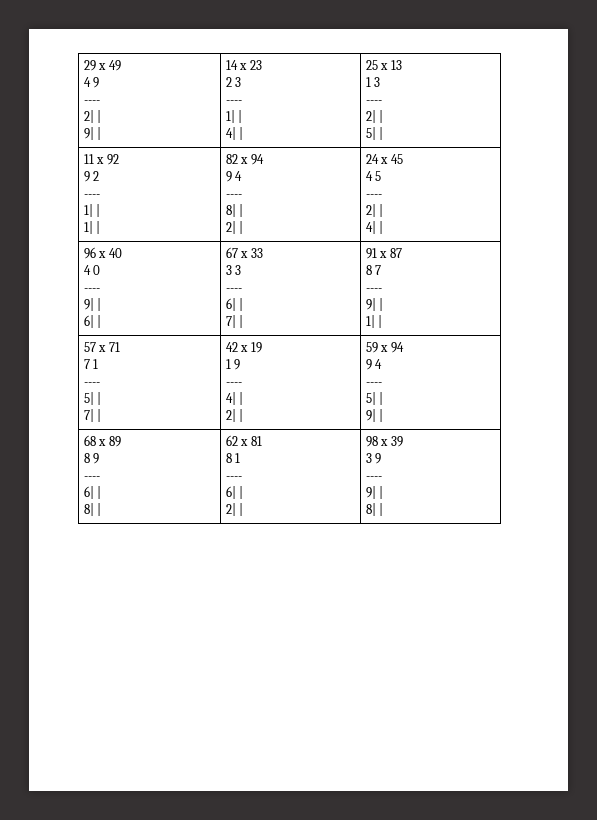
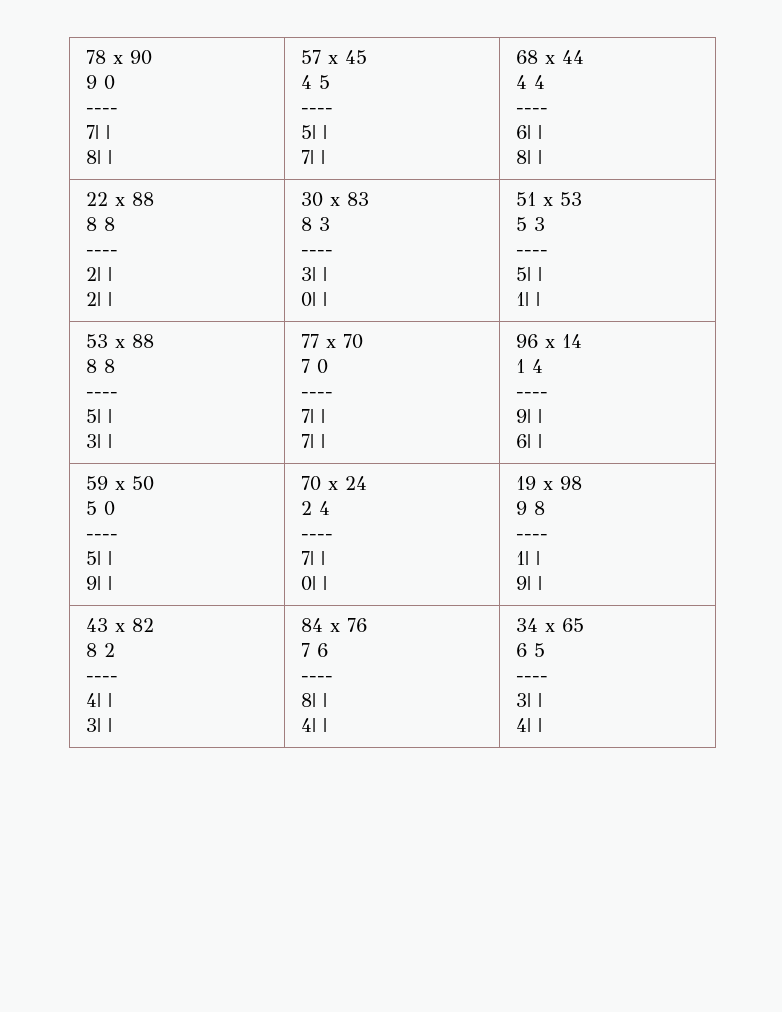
[83,60,121,71] [83,77,100,88] [83,100,100,104] [83,110,102,123] [83,127,102,140] [225,60,262,70] [225,77,242,87] [225,100,242,104] [225,110,243,123] [225,127,244,140] [365,60,402,70] [365,77,381,87] [365,100,382,104] [365,110,384,123] [365,127,384,140] [83,154,119,165] [83,171,100,182] [83,194,100,198] [83,204,101,217] [83,221,101,234] [225,154,264,165] [225,171,243,182] [225,194,242,198] [225,204,244,217] [225,221,244,234] [365,154,379,164] 29 x 49 // 4 9 // ---- // 2| | // 9| | | 14 x 23 // 2 3 // ---- // 1| | // 4| | | 25 x 13 // 1 3 // ---- // 2| | // 5| | // 11 x 92 // 9 2 // ---- // 1| | // 1| | | 82 x 94 // 9 4 // ---- // 8| | // 2| | | 24 -> [86,50,153,65] [86,75,116,90] [86,108,119,114] [86,125,111,139] [86,150,113,164] [301,50,322,64] 78 x 90 // 9 0 // ---- // 7| | // 8| | | 57
[365,204,384,217] [365,221,384,234] [83,247,122,259] [83,265,101,275] [83,288,100,292] [83,298,102,311] [83,315,102,328] [225,247,263,258] [225,265,242,275] [225,288,242,292] [225,298,244,311] [225,315,244,328] [365,248,402,259] [365,265,382,275] [365,288,382,292] [365,298,384,311] [365,315,383,328] [83,342,120,352] [83,359,99,369] [83,382,100,386] [83,392,102,405] [83,409,102,422] [225,342,262,353] [225,359,241,370] [225,382,242,386] [225,392,244,405] [225,409,244,422] [365,342,404,353] [365,359,383,370] 2| | // 4| | // 96 x 40 // 4 0 // ---- // 9| | // 6| | | 67 x 33 // 3 3 // ---- // 6| | // 7| | | 91 x 87 // 8 7 // ---- // 9| | // 1| | // 57 x 71 // 7 1 // ---- // 5| | // 7| | | 42 x 19 // 1 9 // ---- // 4| | // 2| | | 59 x 94 // 9 4 -> [301,125,328,139] [301,150,326,164] [516,50,585,64] [516,75,546,89] [516,108,549,114] [516,125,543,139] [516,150,543,164] [86,192,155,206] [86,217,116,231] [86,250,119,256] [86,267,113,281] [86,292,113,306] [301,192,370,207] [301,217,331,231] [301,250,334,256] [301,267,328,281] [301,292,328,307] [516,192,583,206] [516,217,546,231] [516,250,549,256] [516,267,543,281] [516,292,541,306] [86,334,155,348] [86,359,116,373] [86,392,119,398] [86,409,113,423] [86,434,113,448] [301,334,364,349] [301,359,329,374] [301,392,334,398] [301,409,326,423] [301,434,326,448] [516,334,583,348] [516,359,544,373] [516,392,549,398] [516,409,543,423] [516,434,543,448] [86,476,155,491] [86,501,116,516] 5| | // 7| | | 68 x 44 // 4 4 // ---- // 6| | // 8| | // 22 x 88 // 8 8 // ---- // 2| | // 2| | | 30 x 83 // 8 3 // ---- // 3| | // 0| | | 51 x 53 // 5 3 // ---- // 5| | // 1| | // 53 x 88 // 8 8 // ---- // 5| | // 3| | | 77 x 70 // 7 0 // ---- // 7| | // 7| | | 96 x 14 // 1 4 // ---- // 9| | // 6| | // 59 x 50 // 5 0
[83,435,121,447] [83,453,100,464] [83,476,100,480] [83,486,102,499] [83,503,102,516] [225,435,262,446] [225,453,241,463] [225,476,242,480] [225,486,244,499] [225,503,244,516] [365,436,403,447] [365,453,382,464] [365,476,382,480] [365,486,384,499] [365,503,384,516] // 68 x 89 // 8 9 // ---- // 6| | // 8| | | 62 x 81 // 8 1 // ---- // 6| | // 2| | | 98 x 39 // 3 9 // ---- // 9| | // 8| | -> [301,476,368,491] [301,501,331,515] [301,534,334,540] [301,551,326,565] [301,576,328,591] [516,476,583,490] [516,501,546,515] [516,534,549,540] [516,551,541,565] [516,576,543,590] [86,618,155,632] [86,643,116,657] [86,676,119,682] [86,693,113,707] [86,718,113,732] [301,618,368,632] [301,643,329,657] [301,676,334,682] [301,693,328,707] [301,718,328,732] [516,618,585,632] [516,643,546,657] [516,676,549,682] [516,693,543,707] [516,718,543,732] | 70 x 24 // 2 4 // ---- // 7| | // 0| | | 19 x 98 // 9 8 // ---- // 1| | // 9| | // 43 x 82 // 8 2 // ---- // 4| | // 3| | | 84 x 76 // 7 6 // ---- // 8| | // 4| | | 34 x 65 // 6 5 // ---- // 3| | // 4| |

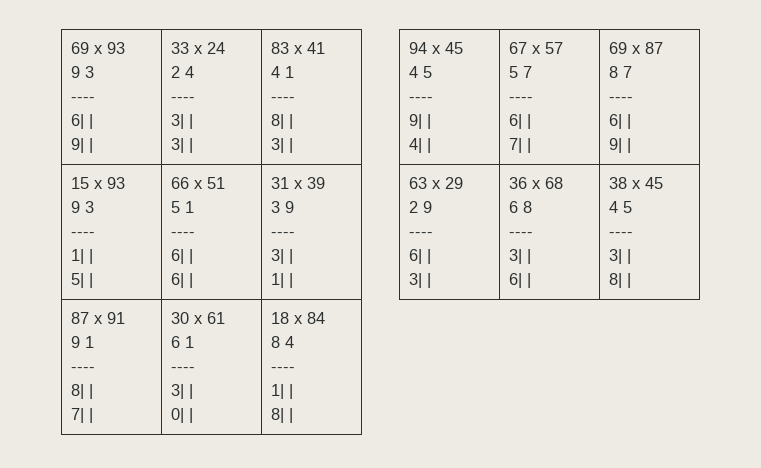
[86,50,153,65] [86,75,116,90] [86,108,119,114] [86,125,111,139] [86,150,113,164] [301,50,368,64] [301,75,331,89] [301,108,334,114] [301,125,328,139] [301,150,326,164] [516,50,585,64] [516,75,546,89] [516,108,549,114] [516,125,543,139] [516,150,543,164] [86,192,155,206] [86,217,116,231] [86,250,119,256] [86,267,113,281] [86,292,102,306] 78 x 90 // 9 0 // ---- // 7| | // 8| | | 57 x 45 // 4 5 // ---- // 5| | // 7| | | 68 x 44 // 4 4 // ---- // 6| | // 8| | // 22 x 88 // 8 8 // ---- // 2| | // 2| -> [70,42,125,54] [70,66,94,78] [70,97,95,102] [70,114,93,129] [70,138,93,153] [170,42,225,54] [170,66,194,78] [170,97,195,102] [170,114,193,129] [170,138,193,153] [270,42,325,54] [270,66,294,78] [270,97,295,102] [270,114,293,129] [270,138,293,153] [70,177,125,189] [70,201,94,213] [70,232,95,237] [70,249,93,264] [70,273,93,288] [170,177,225,189] [170,201,194,213] [170,232,195,237] [170,249,193,264] [170,273,193,288] [270,177,325,189] [270,201,294,213] [270,232,295,237] [270,249,293,264] [270,273,293,288] [70,312,125,324] [70,336,94,348] [70,367,95,372] [70,384,93,399] [70,408,84,423] 69 x 93 // 9 3 // ---- // 6| | // 9| | | 33 x 24 // 2 4 // ---- // 3| | // 3| | | 83 x 41 // 4 1 // ---- // 8| | // 3| | // 15 x 93 // 9 3 // ---- // 1| | // 5| | | 66 x 51 // 5 1 // ---- // 6| | // 6| | | 31 x 39 // 3 9 // ---- // 3| | // 1| | // 87 x 91 // 9 1 // ---- // 8| | // 7|
[347,192,370,206] [301,217,331,231] 83 // 8 3 -> [206,312,225,324] [170,336,194,348] 61 // 6 1
[516,192,583,206] [516,217,546,231] [516,250,549,256] [516,267,543,281] [516,292,541,306] [86,334,155,348] [86,359,116,373] [86,392,119,398] [86,409,113,423] [86,434,113,448] [301,334,364,349] [301,359,329,374] [301,392,334,398] [301,409,326,423] [301,434,326,448] [516,334,583,348] [516,359,544,373] 51 x 53 // 5 3 // ---- // 5| | // 1| | // 53 x 88 // 8 8 // ---- // 5| | // 3| | | 77 x 70 // 7 0 // ---- // 7| | // 7| | | 96 x 14 // 1 4 -> [270,312,325,324] [270,336,294,348] [270,367,295,372] [270,384,293,399] [270,408,293,423] [408,42,463,54] [408,66,432,78] 18 x 84 // 8 4 // ---- // 1| | // 8| | // 94 x 45 // 4 5
[516,434,543,448] [86,476,155,491] [86,501,116,516] [86,534,119,540] [86,551,113,565] [86,576,113,590] [301,476,368,491] [301,501,331,515] [301,534,334,540] [301,551,326,565] [301,576,328,591] [516,476,583,490] [516,501,546,515] [516,534,549,540] [516,551,530,565] 6| | // 59 x 50 // 5 0 // ---- // 5| | // 9| | | 70 x 24 // 2 4 // ---- // 7| | // 0| | | 19 x 98 // 9 8 // ---- // 1| -> [408,138,431,153] [508,42,563,54] [508,66,532,78] [508,97,533,102] [508,114,531,129] [508,138,531,153] [608,42,663,54] [608,66,632,78] [608,97,633,102] [608,114,622,129] 4| | | 67 x 57 // 5 7 // ---- // 6| | // 7| | | 69 x 87 // 8 7 // ---- // 6|
[86,618,155,632] [86,643,116,657] [86,676,119,682] [86,693,113,707] [86,718,113,732] [301,618,368,632] [301,643,329,657] [301,676,334,682] [301,693,328,707] [301,718,328,732] [516,618,585,632] [516,643,528,657] 43 x 82 // 8 2 // ---- // 4| | // 3| | | 84 x 76 // 7 6 // ---- // 8| | // 4| | | 34 x 65 // 6 -> [408,177,463,189] [408,201,432,213] [408,232,433,237] [408,249,431,264] [408,273,431,288] [508,177,563,189] [508,201,532,213] [508,232,533,237] [508,249,531,264] [508,273,531,288] [608,177,663,189] [608,201,618,213] 63 x 29 // 2 9 // ---- // 6| | // 3| | | 36 x 68 // 6 8 // ---- // 3| | // 6| | | 38 x 45 // 4
[516,718,532,732] 4| -> [608,273,622,288] 8|

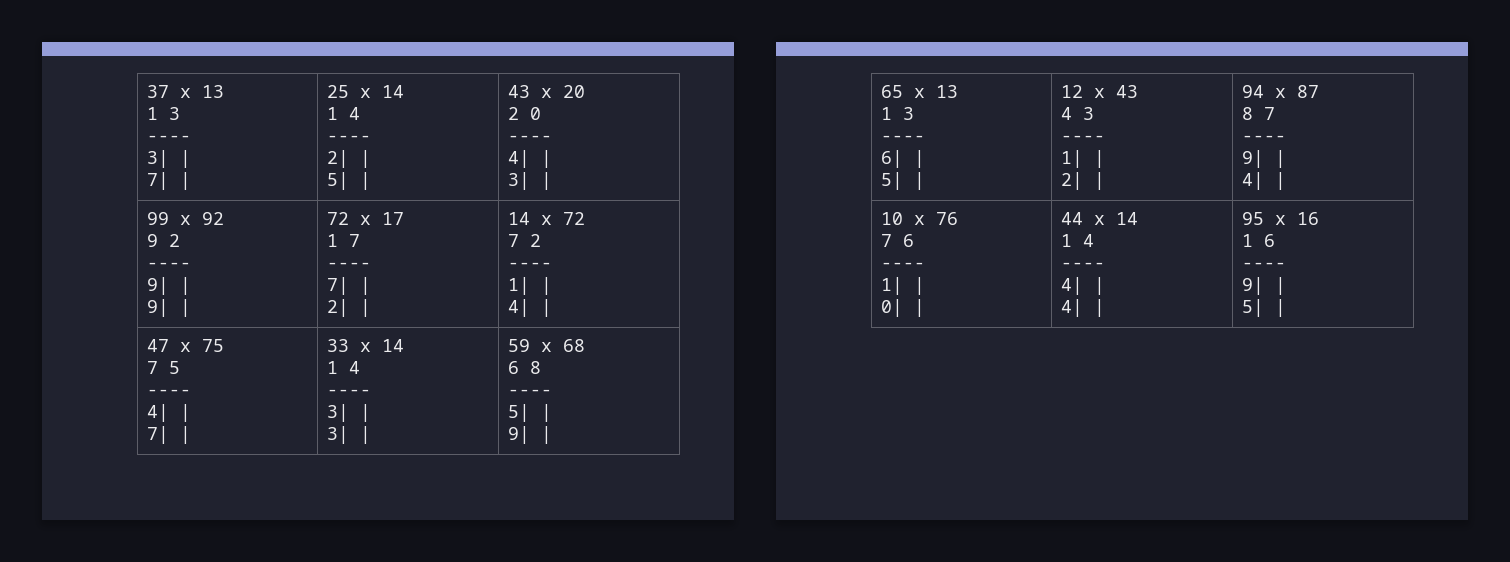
[70,42,125,54] [70,66,94,78] [70,97,95,102] [70,114,93,129] [70,138,84,153] 69 x 93 // 9 3 // ---- // 6| | // 9| -> [147,85,225,98] [147,107,181,120] [147,135,192,142] [147,150,192,168] [147,172,192,190] [327,85,405,98] [327,107,361,120] [327,135,372,142] [327,150,372,168] [327,172,372,190] [508,85,586,98] [508,107,542,120] [508,135,553,142] [508,150,553,168] [508,172,553,190] [147,212,225,225] [147,234,181,247] [147,262,192,269] [147,277,192,295] [147,299,192,317] [327,212,405,225] [327,234,361,247] [327,262,372,269] [327,277,372,295] [327,299,372,317] [508,212,586,225] [508,234,542,247] [508,262,553,269] [508,277,553,295] [508,299,553,317] [147,339,225,352] [147,361,181,374] [147,389,192,396] [147,404,192,422] [147,426,170,444] 37 x 13 // 1 3 // ---- // 3| | // 7| | | 25 x 14 // 1 4 // ---- // 2| | // 5| | | 43 x 20 // 2 0 // ---- // 4| | // 3| | // 99 x 92 // 9 2 // ---- // 9| | // 9| | | 72 x 17 // 1 7 // ---- // 7| | // 2| | | 14 x 72 // 7 2 // ---- // 1| | // 4| | // 47 x 75 // 7 5 // ---- // 4| | // 7|
[206,42,225,54] [170,66,180,78] 24 // 2 -> [382,339,405,352] [327,361,339,374] 14 // 1
[270,42,325,54] [270,66,294,78] [270,97,295,102] [270,114,293,129] [270,138,293,153] [70,177,125,189] [70,201,80,213] 83 x 41 // 4 1 // ---- // 8| | // 3| | // 15 x 93 // 9 -> [508,339,586,352] [508,361,542,374] [508,389,553,396] [508,404,553,422] [508,426,553,444] [881,85,959,98] [881,107,915,120] [881,135,926,142] [881,150,926,168] [881,172,926,190] [1061,85,1139,98] [1061,107,1073,120] 59 x 68 // 6 8 // ---- // 5| | // 9| | // 65 x 13 // 1 3 // ---- // 6| | // 5| | | 12 x 43 // 4
[70,273,93,288] [170,177,225,189] [170,201,194,213] [170,232,195,237] [170,249,193,264] [170,273,193,288] [270,177,325,189] [270,201,294,213] [270,232,295,237] [270,249,293,264] [270,273,293,288] [70,312,125,324] [70,336,94,348] [70,367,95,372] [70,384,93,399] [70,408,93,423] [170,312,225,324] [170,336,194,348] [170,367,195,372] [170,384,193,399] [170,408,193,423] [270,312,325,324] [270,336,294,348] [270,367,295,372] [270,384,293,399] [270,408,293,423] [408,42,463,54] [408,66,432,78] 5| | | 66 x 51 // 5 1 // ---- // 6| | // 6| | | 31 x 39 // 3 9 // ---- // 3| | // 1| | // 87 x 91 // 9 1 // ---- // 8| | // 7| | | 30 x 61 // 6 1 // ---- // 3| | // 0| | | 18 x 84 // 8 4 // ---- // 1| | // 8| | // 94 x 45 // 4 5 -> [1061,172,1106,190] [1242,85,1320,98] [1242,107,1276,120] 2| | | 94 x 87 // 8 7
[508,42,563,54] [508,66,532,78] [508,97,533,102] [508,114,531,129] [508,138,531,153] [608,42,663,54] [608,66,632,78] [608,97,633,102] [608,114,631,129] [608,138,631,153] [408,177,463,189] [408,201,432,213] [408,232,433,237] [408,249,431,264] [408,273,431,288] [508,177,563,189] [508,201,532,213] [508,232,533,237] [508,249,531,264] [508,273,531,288] [608,177,663,189] [608,201,632,213] [608,232,633,237] [608,249,631,264] [608,273,622,288] | 67 x 57 // 5 7 // ---- // 6| | // 7| | | 69 x 87 // 8 7 // ---- // 6| | // 9| | // 63 x 29 // 2 9 // ---- // 6| | // 3| | | 36 x 68 // 6 8 // ---- // 3| | // 6| | | 38 x 45 // 4 5 // ---- // 3| | // 8| -> [881,212,959,225] [881,234,915,247] [881,262,926,269] [881,277,926,295] [881,299,926,317] [1061,212,1139,225] [1061,234,1095,247] [1061,262,1106,269] [1061,277,1106,295] [1061,299,1106,317] [1242,212,1320,225] [1242,234,1276,247] [1242,262,1287,269] [1242,277,1287,295] [1242,299,1265,317] // 10 x 76 // 7 6 // ---- // 1| | // 0| | | 44 x 14 // 1 4 // ---- // 4| | // 4| | | 95 x 16 // 1 6 // ---- // 9| | // 5|

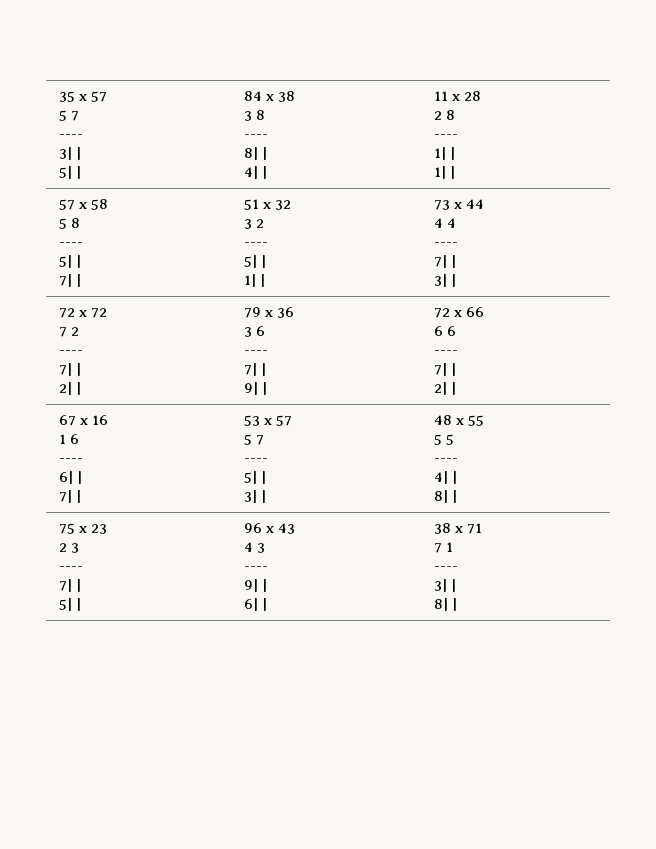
[147,85,225,98] [147,107,181,120] [147,135,192,142] [147,150,192,168] [147,172,192,190] [327,85,405,98] [327,107,361,120] [327,135,372,142] [327,150,372,168] [327,172,372,190] [508,85,586,98] [508,107,542,120] [508,135,553,142] [508,150,553,168] [508,172,553,190] [147,212,225,225] [147,234,181,247] [147,262,192,269] [147,277,192,295] [147,299,192,317] [327,212,405,225] [327,234,361,247] 37 x 13 // 1 3 // ---- // 3| | // 7| | | 25 x 14 // 1 4 // ---- // 2| | // 5| | | 43 x 20 // 2 0 // ---- // 4| | // 3| | // 99 x 92 // 9 2 // ---- // 9| | // 9| | | 72 x 17 // 1 7 -> [58,91,107,102] [58,110,79,121] [58,134,83,139] [58,147,81,160] [58,166,81,179] [243,91,295,102] [243,110,265,121] [243,134,268,139] [243,147,267,160] [243,166,267,179] [433,91,481,101] [433,110,455,120] [433,134,458,139] [433,147,455,160] [433,166,455,179] [58,199,108,210] [58,218,80,229] [58,242,83,247] [58,255,81,268] [58,274,81,287] [243,199,291,210] [243,219,264,229] [243,242,268,247] [243,255,266,268] [243,274,265,287] [433,199,484,210] [433,218,456,228] [433,242,458,247] [433,255,456,268] [433,274,456,287] [58,308,107,318] [58,327,79,337] 35 x 57 // 5 7 // ---- // 3| | // 5| | | 84 x 38 // 3 8 // ---- // 8| | // 4| | | 11 x 28 // 2 8 // ---- // 1| | // 1| | // 57 x 58 // 5 8 // ---- // 5| | // 7| | | 51 x 32 // 3 2 // ---- // 5| | // 1| | | 73 x 44 // 4 4 // ---- // 7| | // 3| | // 72 x 72 // 7 2
[508,212,586,225] [508,234,542,247] [508,262,553,269] [508,277,553,295] [508,299,553,317] [147,339,225,352] [147,361,181,374] [147,389,192,396] [147,404,192,422] [147,426,192,444] [327,339,405,352] [327,361,361,374] [327,389,372,396] [327,404,372,422] [327,426,372,444] [508,339,586,352] [508,361,542,374] [508,389,553,396] [508,404,553,422] [508,426,553,444] [881,85,959,98] [881,107,915,120] [881,135,926,142] [881,150,926,168] [881,172,926,190] [1061,85,1084,98] 14 x 72 // 7 2 // ---- // 1| | // 4| | // 47 x 75 // 7 5 // ---- // 4| | // 7| | | 33 x 14 // 1 4 // ---- // 3| | // 3| | | 59 x 68 // 6 8 // ---- // 5| | // 9| | // 65 x 13 // 1 3 // ---- // 6| | // 5| | | 12 -> [243,307,294,318] [243,326,265,337] [243,350,268,355] [243,363,266,376] [243,382,267,395] [433,307,484,318] [433,326,456,336] [433,350,458,355] [433,363,456,376] [433,382,456,395] [58,415,108,426] [58,434,79,444] [58,458,83,463] [58,471,82,484] [58,490,81,503] [243,415,292,426] [243,434,264,445] [243,458,268,463] [243,471,266,484] [243,490,266,503] [433,415,484,426] [433,434,454,445] [433,458,458,463] [433,471,457,484] [433,490,457,503] [58,523,107,534] [58,543,79,553] [58,566,83,571] [58,579,81,592] [58,598,81,611] [243,523,262,533] 79 x 36 // 3 6 // ---- // 7| | // 9| | | 72 x 66 // 6 6 // ---- // 7| | // 2| | // 67 x 16 // 1 6 // ---- // 6| | // 7| | | 53 x 57 // 5 7 // ---- // 5| | // 3| | | 48 x 55 // 5 5 // ---- // 4| | // 8| | // 75 x 23 // 2 3 // ---- // 7| | // 5| | | 96
[1061,150,1106,168] [1061,172,1106,190] [1242,85,1320,98] [1242,107,1276,120] [1242,135,1287,142] [1242,150,1287,168] [1242,172,1287,190] [881,212,959,225] [881,234,915,247] [881,262,926,269] [881,277,926,295] [881,299,926,317] [1061,212,1139,225] [1061,234,1095,247] [1061,262,1106,269] [1061,277,1106,295] [1061,299,1106,317] [1242,212,1320,225] [1242,234,1276,247] [1242,262,1287,269] [1242,277,1287,295] [1242,299,1287,317] 1| | // 2| | | 94 x 87 // 8 7 // ---- // 9| | // 4| | // 10 x 76 // 7 6 // ---- // 1| | // 0| | | 44 x 14 // 1 4 // ---- // 4| | // 4| | | 95 x 16 // 1 6 // ---- // 9| | // 5| | -> [243,579,267,592] [243,598,267,611] [433,523,482,534] [433,542,453,553] [433,566,458,571] [433,579,456,592] [433,598,457,611] 9| | // 6| | | 38 x 71 // 7 1 // ---- // 3| | // 8| |

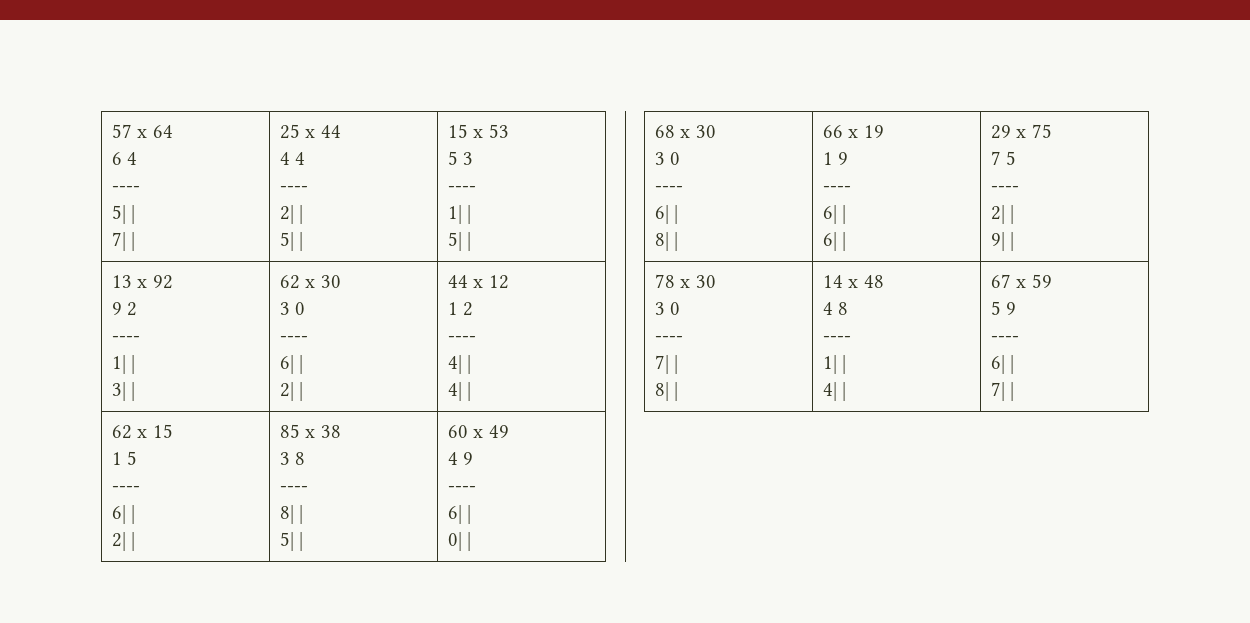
[58,91,107,102] [58,110,79,121] [58,134,83,139] [58,147,81,160] [58,166,81,179] [243,91,262,101] 35 x 57 // 5 7 // ---- // 3| | // 5| | | 84 -> [111,124,173,138] [111,152,138,165] [111,186,140,192] [111,205,136,224] [111,232,136,251] [279,124,341,139] [279,152,306,165] [279,186,308,192] [279,205,304,224] [279,232,304,251] [447,124,509,138] [447,151,474,165] [447,186,476,192] [447,205,472,224] [447,232,472,251] [111,275,173,289] [111,302,138,316] [111,336,140,342] [111,355,136,374] [111,382,136,401] [279,275,341,289] [279,302,306,315] [279,336,308,342] [279,355,304,374] [279,382,304,401] [447,275,509,289] [447,302,474,316] [447,336,476,342] [447,355,472,374] [447,382,472,401] [111,424,173,439] [111,451,138,465] [111,486,140,492] [111,505,136,524] [111,532,136,551] [279,424,300,438] 57 x 64 // 6 4 // ---- // 5| | // 7| | | 25 x 44 // 4 4 // ---- // 2| | // 5| | | 15 x 53 // 5 3 // ---- // 1| | // 5| | // 13 x 92 // 9 2 // ---- // 1| | // 3| | | 62 x 30 // 3 0 // ---- // 6| | // 2| | | 44 x 12 // 1 2 // ---- // 4| | // 4| | // 62 x 15 // 1 5 // ---- // 6| | // 2| | | 85
[243,166,267,179] [433,91,481,101] [433,111,442,120] 4| | | 11 x 28 // 2 -> [279,532,304,551] [447,425,509,438] [447,452,474,465] [447,486,476,492] [447,505,472,524] [447,532,472,551] [654,125,716,138] [654,152,681,165] [654,186,683,192] [654,205,679,224] [654,232,679,251] [822,125,884,138] [822,152,849,165] [822,186,851,192] [822,205,847,224] [822,232,847,251] [990,124,1052,139] [990,151,1017,165] [990,186,1019,192] [990,205,1015,224] [990,232,1015,251] [654,274,716,288] [654,302,681,315] [654,336,683,342] [654,355,679,374] [654,382,679,401] [822,275,884,288] [822,302,833,315] 5| | | 60 x 49 // 4 9 // ---- // 6| | // 0| | // 68 x 30 // 3 0 // ---- // 6| | // 8| | | 66 x 19 // 1 9 // ---- // 6| | // 6| | | 29 x 75 // 7 5 // ---- // 2| | // 9| | // 78 x 30 // 3 0 // ---- // 7| | // 8| | | 14 x 48 // 4
[433,166,455,179] [58,199,108,210] [58,218,80,229] [58,242,83,247] [58,255,81,268] [58,274,81,287] [243,199,291,210] [243,219,264,229] [243,242,268,247] [243,255,266,268] [243,274,265,287] [433,199,484,210] [433,218,456,228] [433,242,458,247] [433,255,456,268] [433,274,456,287] [58,308,107,318] [58,327,79,337] [58,350,83,355] [58,363,81,376] [58,382,81,395] [243,307,294,318] [243,326,265,337] [243,350,268,355] [243,363,266,376] [243,382,267,395] [433,307,484,318] [433,326,456,336] [433,350,458,355] [433,363,456,376] [433,382,456,395] [58,415,108,426] [58,434,79,444] 1| | // 57 x 58 // 5 8 // ---- // 5| | // 7| | | 51 x 32 // 3 2 // ---- // 5| | // 1| | | 73 x 44 // 4 4 // ---- // 7| | // 3| | // 72 x 72 // 7 2 // ---- // 7| | // 2| | | 79 x 36 // 3 6 // ---- // 7| | // 9| | | 72 x 66 // 6 6 // ---- // 7| | // 2| | // 67 x 16 // 1 6 -> [822,382,847,401] [990,274,1052,288] [990,301,1017,315] 4| | | 67 x 59 // 5 9
[243,415,292,426] [243,434,264,445] [243,458,268,463] [243,471,266,484] [243,490,266,503] [433,415,484,426] [433,434,454,445] [433,458,458,463] [433,471,457,484] [433,490,457,503] [58,523,107,534] [58,543,79,553] [58,566,83,571] [58,579,81,592] [58,598,81,611] [243,523,295,534] [243,542,265,553] [243,566,268,571] [243,579,267,592] [243,598,267,611] [433,523,482,534] [433,542,453,553] [433,566,458,571] [433,579,456,592] [433,598,457,611] | 53 x 57 // 5 7 // ---- // 5| | // 3| | | 48 x 55 // 5 5 // ---- // 4| | // 8| | // 75 x 23 // 2 3 // ---- // 7| | // 5| | | 96 x 43 // 4 3 // ---- // 9| | // 6| | | 38 x 71 // 7 1 // ---- // 3| | // 8| | -> (1015, 391) none

